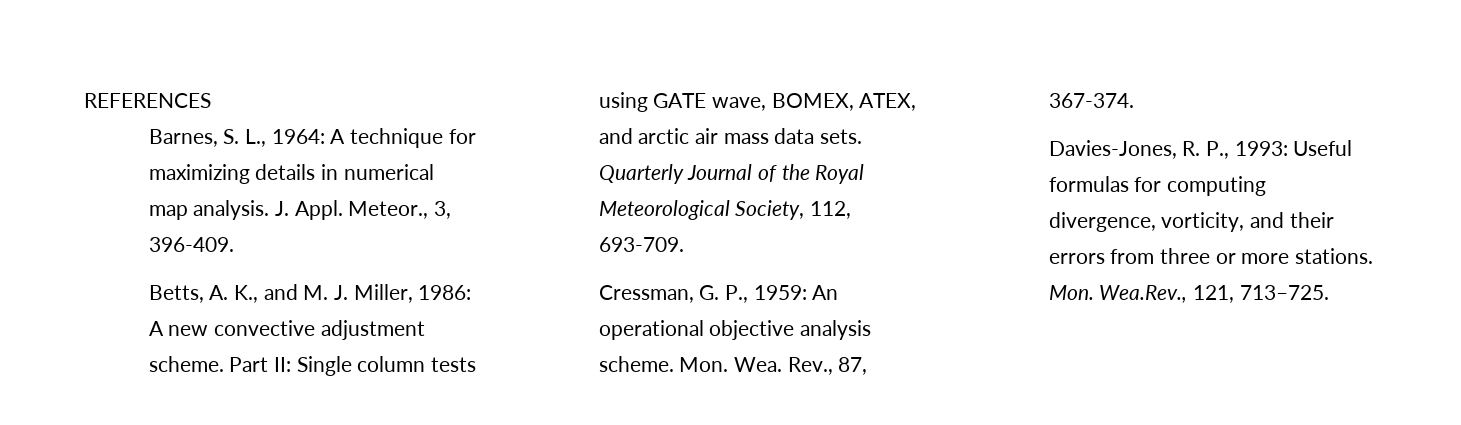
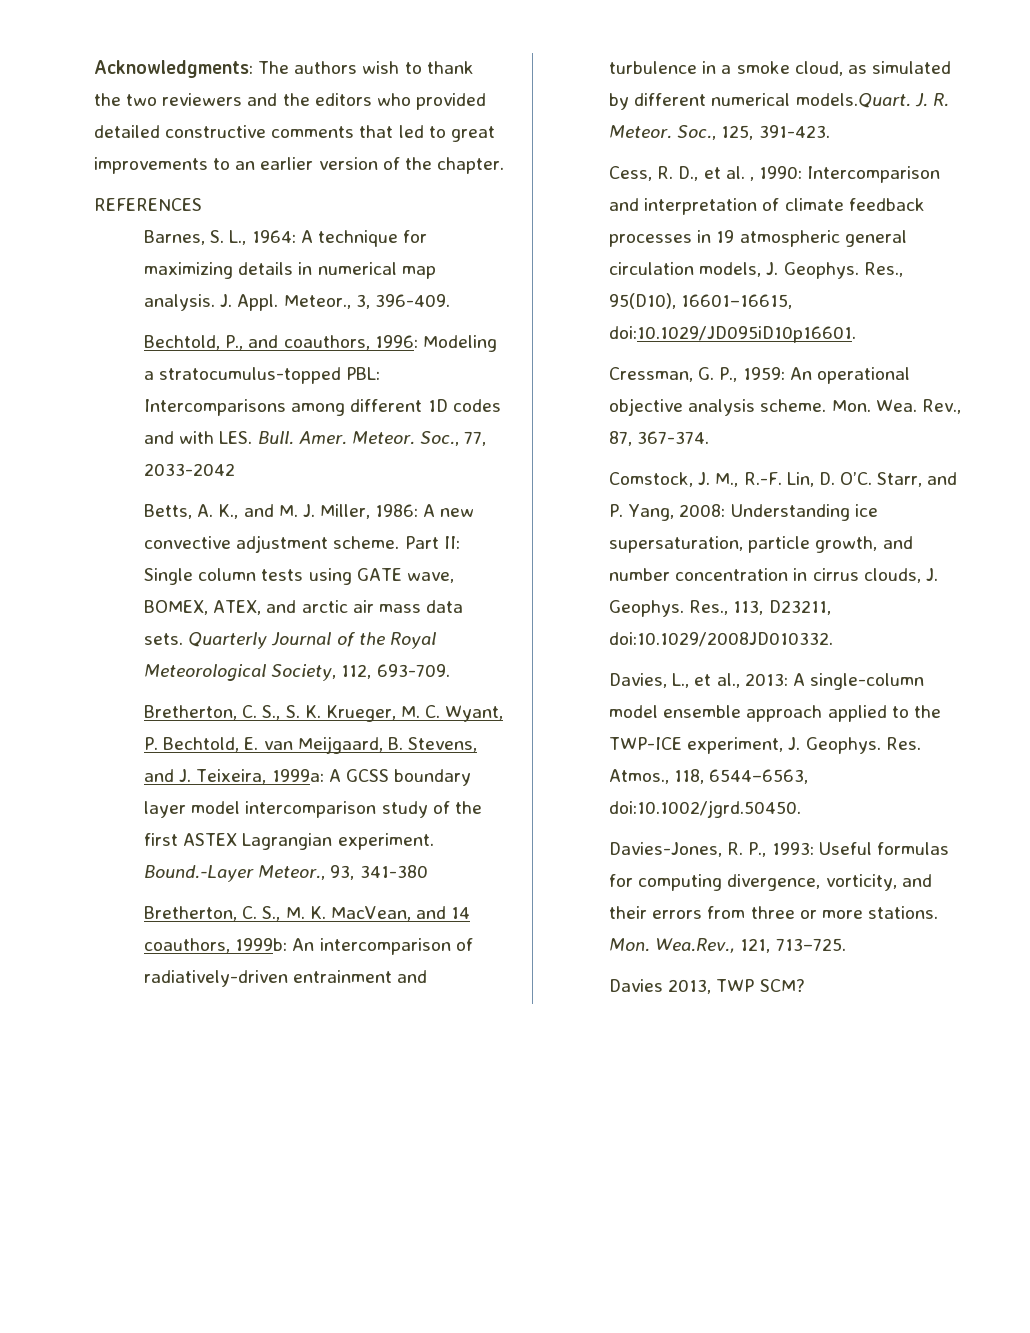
(84, 100) none -> [94,60,474,78] [94,93,486,110] [94,125,495,142] [94,157,504,174] Acknowledgments: The authors wish to thank the two reviewers and the editors who provided detailed constructive comments that led to great improvements to an earlier version of the chapter. //
(234, 244) none -> [144,335,497,352] [144,367,381,384] [144,399,501,416] [144,431,487,446] [144,463,236,476] // Bechtold, P., and coauthors, 1996: Modeling a stratocumulus-topped PBL: Intercomparisons among different 1D codes and with LES. Bull. Amer. Meteor. Soc., 77, 2033-2042
(684, 244) none -> [144,705,504,722] [144,736,477,754] [144,769,471,786] [144,801,482,818] [144,833,434,850] [144,865,428,882] [144,906,471,921] [144,938,473,955] [144,970,428,987] [609,61,951,76] [609,93,949,110] [609,125,830,140] [609,166,941,183] [609,198,925,215] [609,230,907,247] [609,262,903,279] [609,293,793,309] [609,326,857,343] // Bretherton, C. S., S. K. Krueger, M. C. Wyant, P. Bechtold, E. van Meijgaard, B. Stevens, and J. Teixeira, 1999a: A GCSS boundary layer model intercomparison study of the first ASTEX Lagrangian experiment. Bound.-Layer Meteor., 93, 341-380 // Bretherton, C. S., M. K. MacVean, and 14 coauthors, 1999b: An intercomparison of radiatively-driven entrainment and turbulence in a smoke cloud, as simulated by different numerical models.Quart. J. R. Meteor. Soc., 125, 391-423. // Cess, R. D., et al. , 1990: Intercomparison and interpretation of climate feedback processes in 19 atmospheric general circulation models, J. Geophys. Res., 95(D10), 16601–16615, doi:10.1029/JD095iD10p16601.
(1134, 100) none -> [609,472,958,487] [609,504,878,521] [609,536,913,553] [609,568,938,583] [609,600,831,617] [609,632,834,647] [609,673,924,690] [609,705,941,722] [609,737,921,754] [609,769,809,784] [609,800,802,818] // Comstock, J. M., R.-F. Lin, D. O’C. Starr, and P. Yang, 2008: Understanding ice supersaturation, particle growth, and number concentration in cirrus clouds, J. Geophys. Res., 113, D23211, doi:10.1029/2008JD010332. // Davies, L., et al., 2013: A single-column model ensemble approach applied to the TWP-ICE experiment, J. Geophys. Res. Atmos., 118, 6544–6563, doi:10.1002/jgrd.50450.
(1329, 292) none -> [609,979,805,994] // Davies 2013, TWP SCM?

